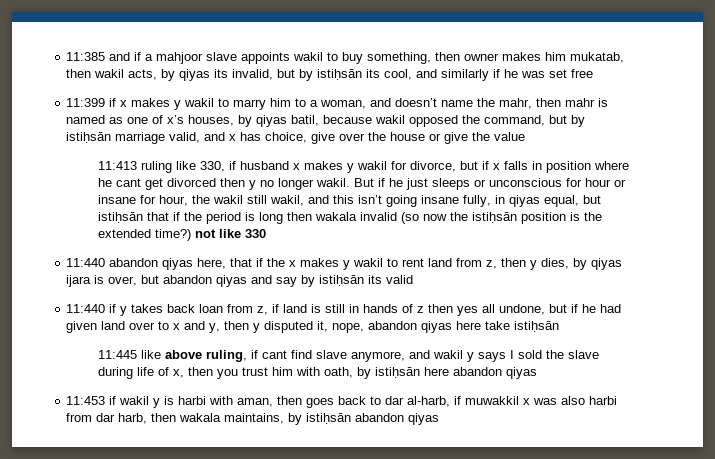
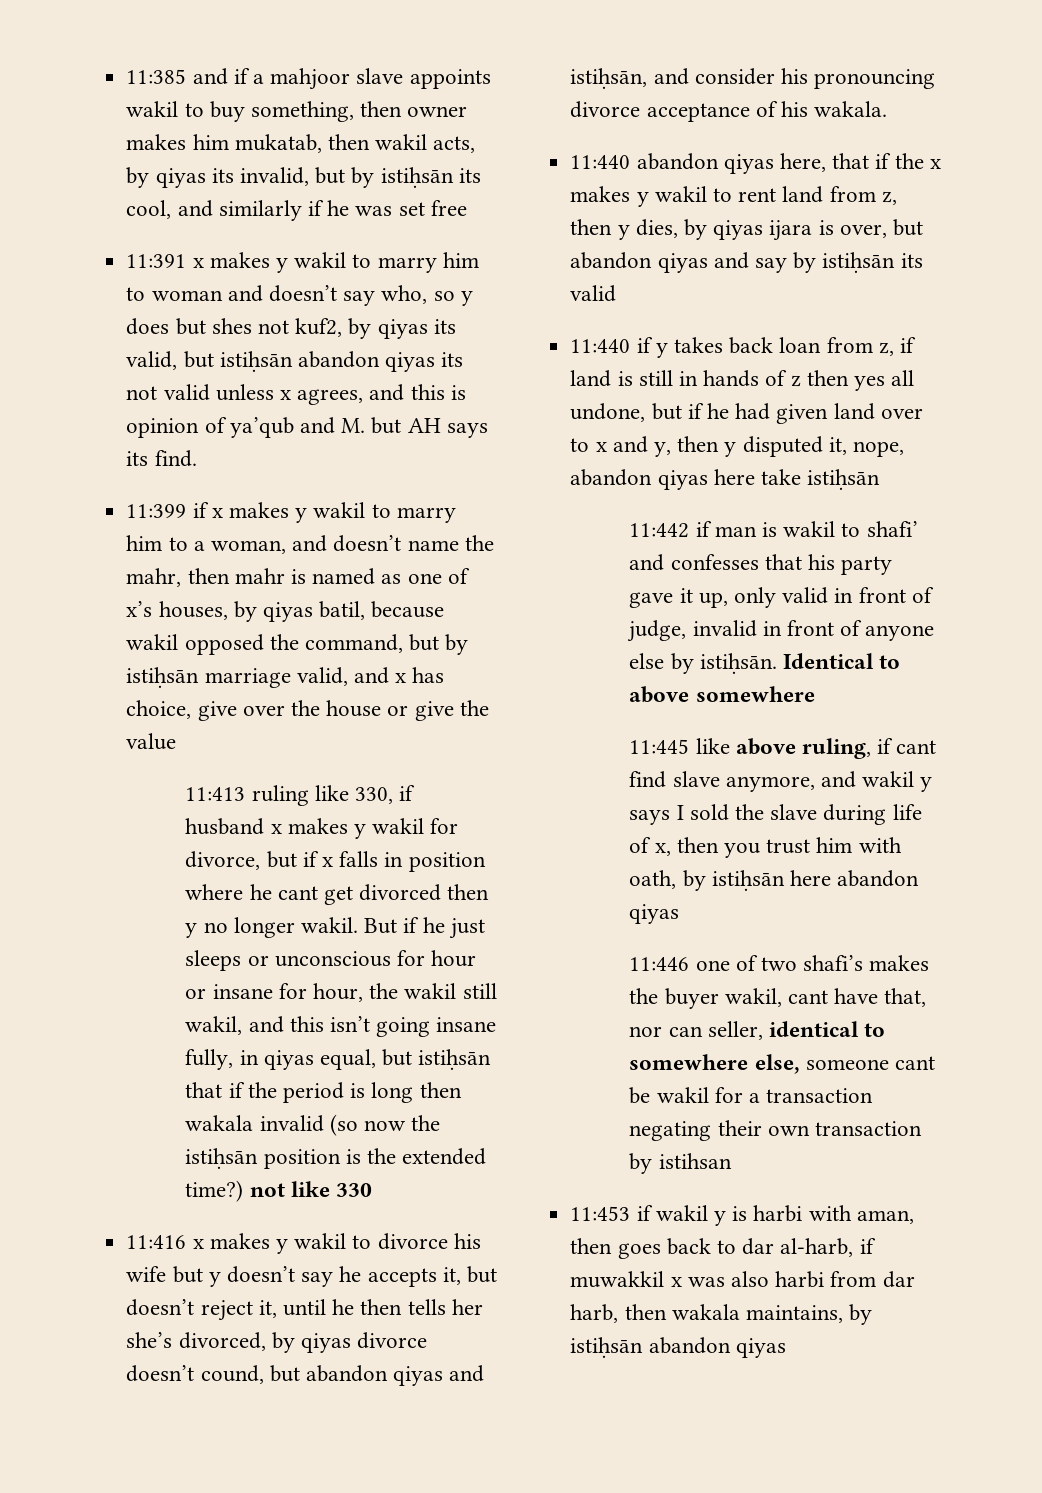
(594, 73) none -> [126,252,479,273] [126,285,473,306] [126,318,456,339] [126,351,464,372] [126,384,466,405] [126,417,488,438] [126,450,197,467] // 11:391 x makes y wakil to marry him to woman and doesn’t say who, so y does but shes not kuf2, by qiyas its valid, but istiḥsān abandon qiyas its not valid unless x agrees, and this is opinion of ya’qub and M. but AH says its find.
(267, 233) none -> [126,1233,481,1254] [126,1266,497,1287] [126,1299,483,1321] [126,1332,428,1353] [126,1365,485,1386] [570,68,936,89] [570,101,888,122] // 11:416 x makes y wakil to divorce his wife but y doesn’t say he accepts it, but doesn’t reject it, until he then tells her she’s divorced, by qiyas divorce doesn’t cound, but abandon qiyas and istiḥsān, and consider his pronouncing divorce acceptance of his wakala.
(560, 326) none -> [629,521,918,538] [629,554,893,575] [629,587,934,608] [627,620,935,642] [629,653,901,674] [629,686,815,703] // 11:442 if man is wakil to shafi’ and confesses that his party gave it up, only valid in front of judge, invalid in front of anyone else by istiḥsān. Identical to above somewhere
(538, 373) none -> [629,955,930,971] [629,988,927,1009] [629,1021,886,1040] [629,1054,936,1074] [629,1087,874,1104] [629,1120,923,1141] [629,1153,732,1174] // 11:446 one of two shafi’s makes the buyer wakil, cant have that, nor can seller, identical to somewhere else, someone cant be wakil for a transaction negating their own transaction by istihsan

